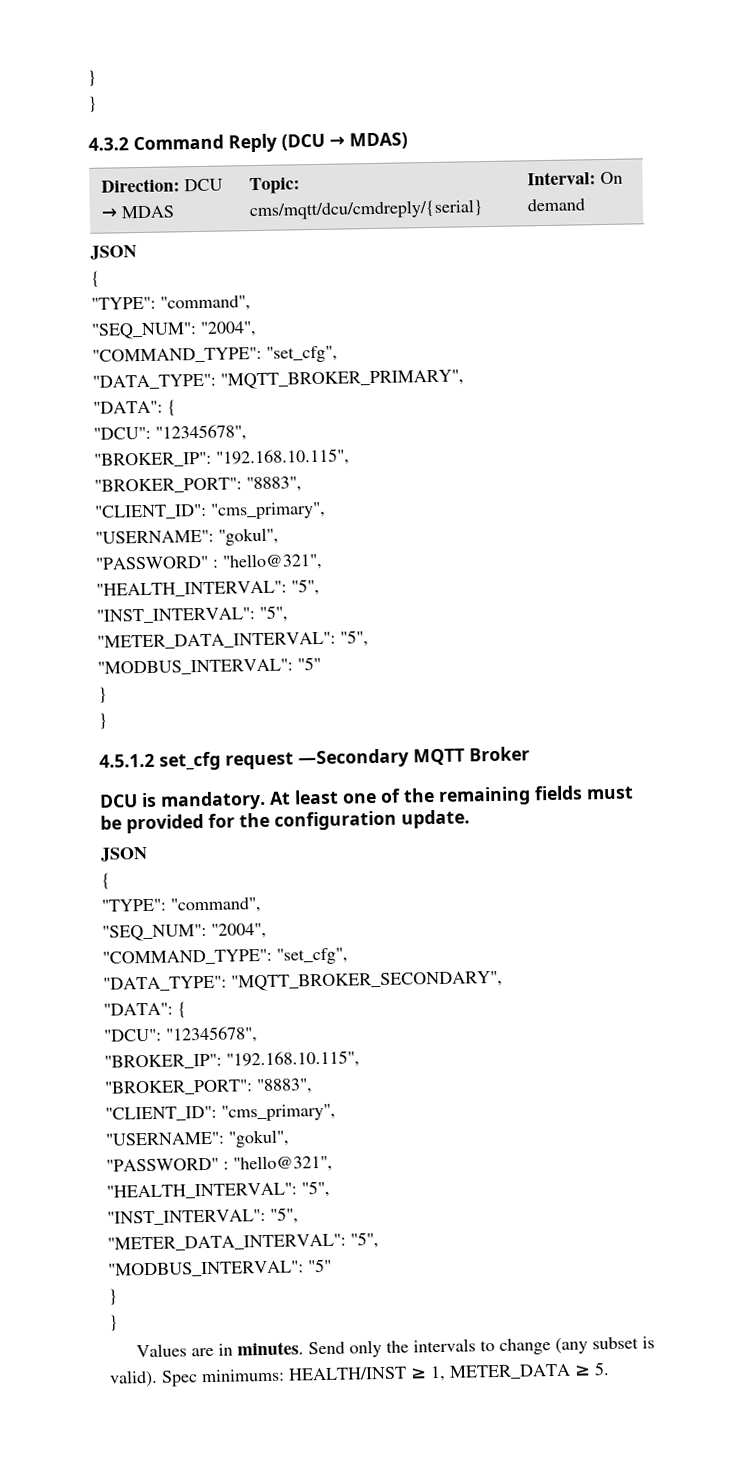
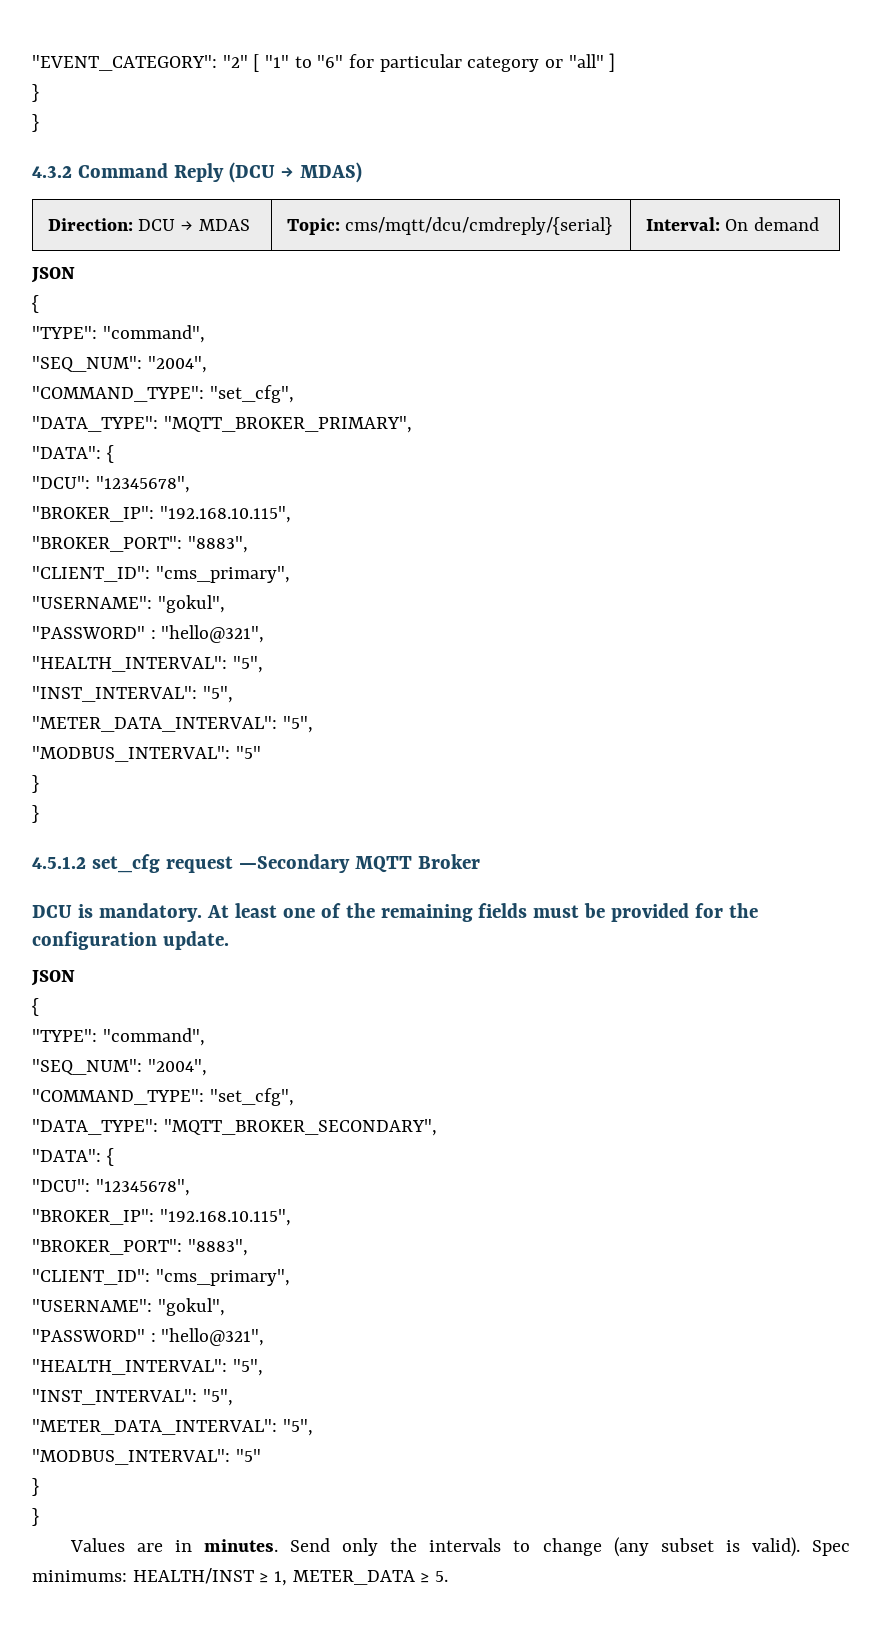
(87, 78) none -> [32,53,616,72] "EVENT_CATEGORY": "2" [ "1" to "6" for particular category or "all" ] //

